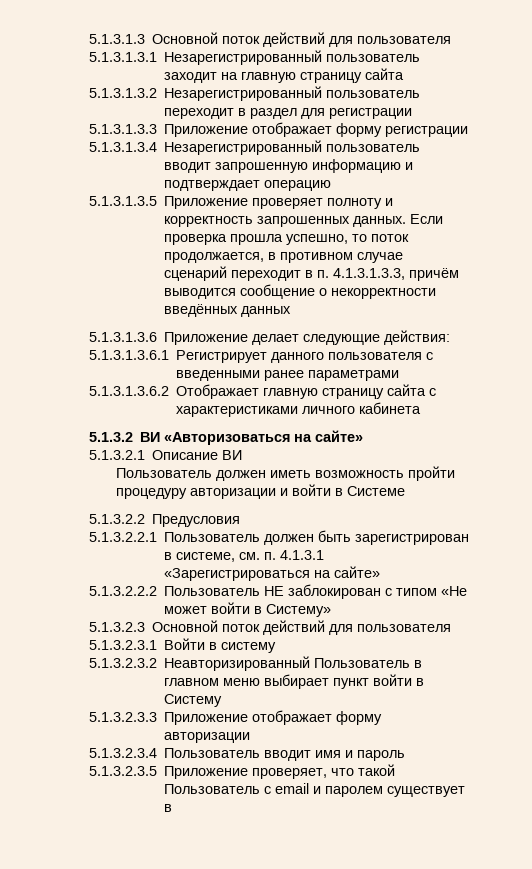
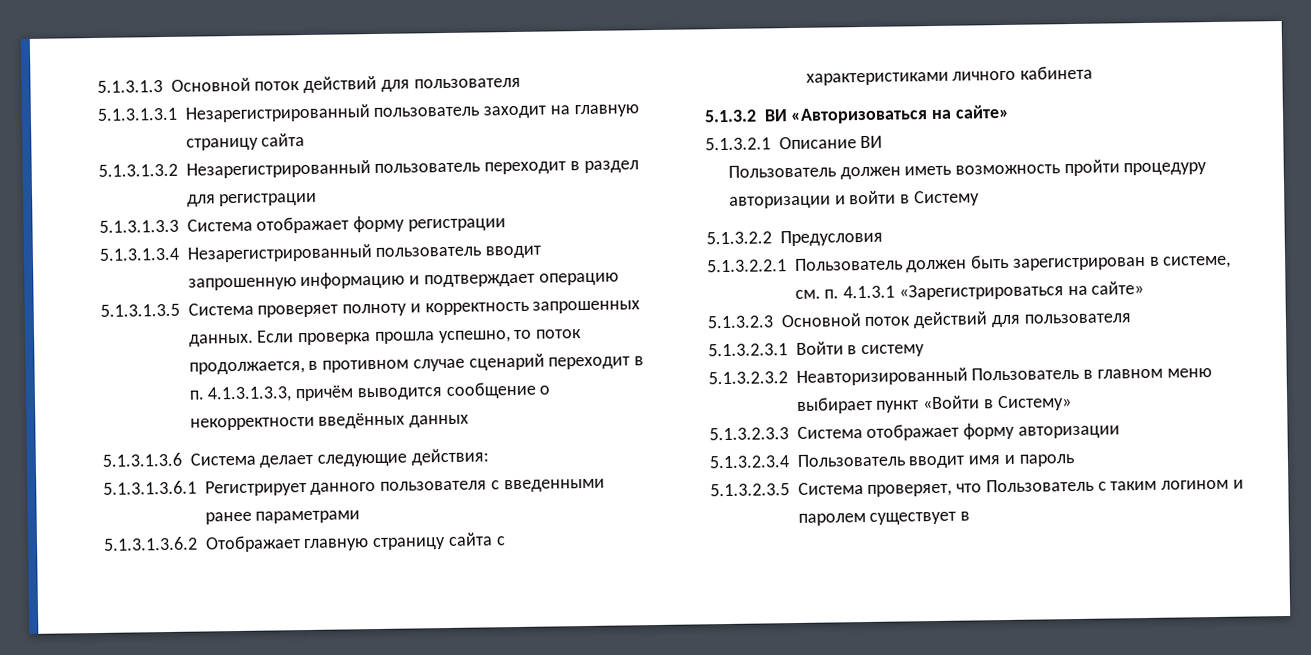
[164,124,249,137] Приложение -> [186,218,253,232] Система
[164,196,249,209] Приложение -> [187,302,254,316] Система
[164,332,249,345] Приложение -> [189,452,256,466] Система
[347,486,406,496] Системе -> [913,190,980,207] Систему
[89,584,468,599] [164,602,332,617] // 5.1.3.2.2.2 Пользователь НЕ заблокирован с типом «Не может войти в Систему» -> (1145, 287) none
[373,674,425,686] [164,694,223,707] войти в Систему -> [923,395,1072,412] «Войти в Систему»
[164,712,249,725] Приложение -> [796,426,863,439] Система
[164,766,249,779] Приложение -> [797,482,864,495] Система
[358,764,396,776] такой -> (983, 488) none
[275,783,310,794] email -> [1110,479,1230,491] таким логином

